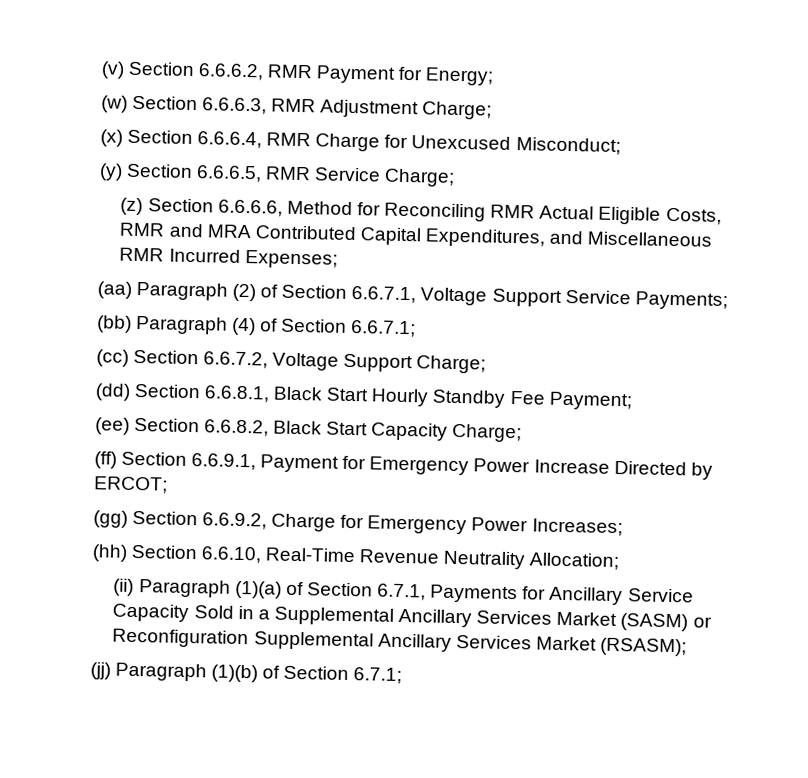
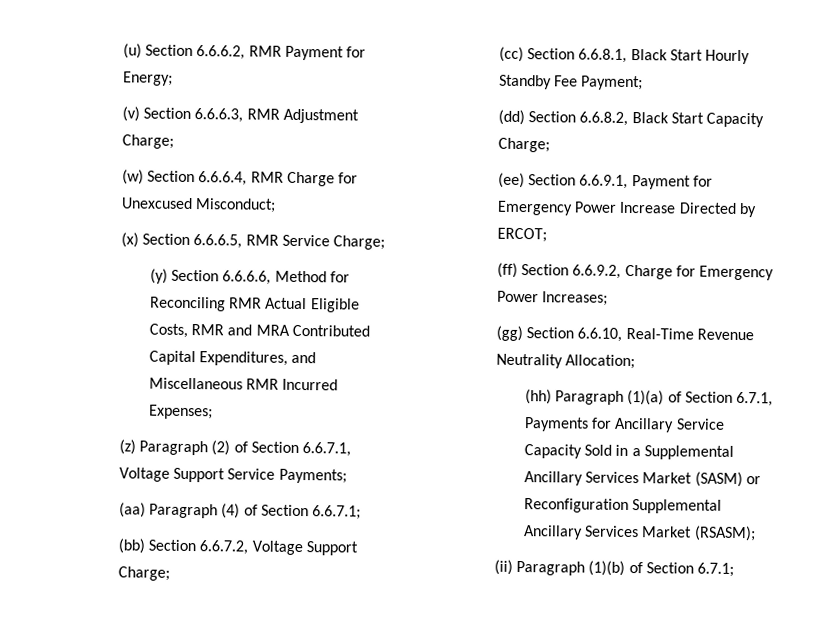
[100,61,125,79] (v) -> [122,43,142,59] (u)
[100,95,128,113] (w) -> [121,106,140,122] (v)
[99,129,123,147] (x) -> [121,169,144,185] (w)
[98,163,123,181] (y) -> [120,232,139,248] (x)
[120,197,144,216] (z) -> [149,268,168,284] (y)
[96,281,132,299] (aa) -> [118,439,136,455] (z)
[96,315,132,333] (bb) -> [118,502,146,518] (aa)
[95,349,129,367] (cc) -> [117,538,145,554] (bb)
[94,383,131,401] (dd) -> [498,46,524,63] (cc)
[94,417,130,435] (ee) -> [497,109,525,126] (dd)
[93,451,117,469] (ff) -> [497,172,525,189] (ee)
[92,510,128,528] (gg) -> [496,262,518,278] (ff)
[91,544,128,562] (hh) -> [495,325,523,342] (gg)
[113,578,135,596] (ii) -> [524,389,552,405] (hh)
[89,662,111,680] (jj) -> [493,559,513,575] (ii)

